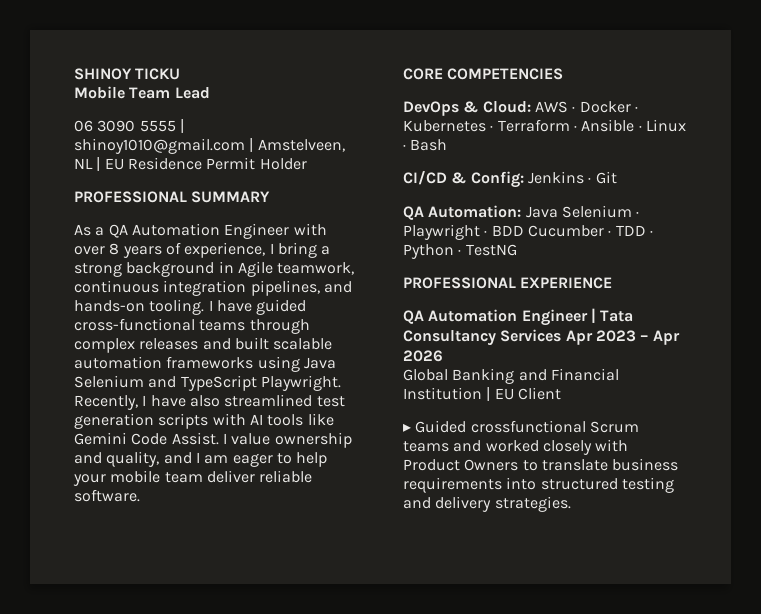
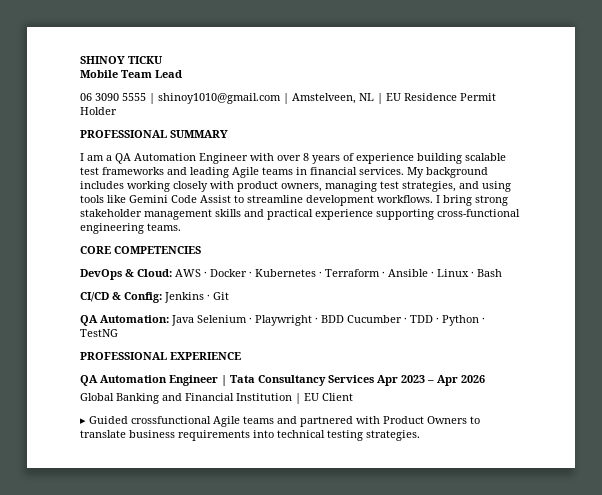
[74,224,91,236] As -> [80,153,104,161] I am
[184,242,331,258] [74,261,355,277] [74,280,352,296] [74,299,307,315] [74,318,310,334] [74,337,333,353] [74,356,336,372] [74,375,341,391] [74,394,345,410] [74,413,334,429] [74,432,352,448] [74,451,328,467] [73,470,313,486] [74,489,140,502] experience, I bring a strong background in Agile teamwork, continuous integration pipelines, and hands-on tooling. I have guided cross-functional teams through complex releases and built scalable automation frameworks using Java Selenium and TypeScript Playwright. Recently, I have also streamlined test generation scripts with AI tools like Gemini Code Assist. I value ownership and quality, and I am eager to help your mobile team deliver reliable software. -> [356,153,506,164] [80,167,488,178] [80,181,511,192] [80,195,508,206] [80,209,520,220] [80,223,181,234] experience building scalable test frameworks and leading Agile teams in financial services. My background includes working closely with product owners, managing test strategies, and using tools like Gemini Code Assist to streamline development workflows. I bring strong stakeholder management skills and practical experience supporting cross-functional engineering teams.
[589,421,639,433] Scrum -> [213,416,240,427] Agile
[485,440,592,455] worked closely -> [300,416,353,427] partnered
[540,477,674,493] [403,496,492,512] structured testing and delivery -> [277,430,363,441] technical testing

